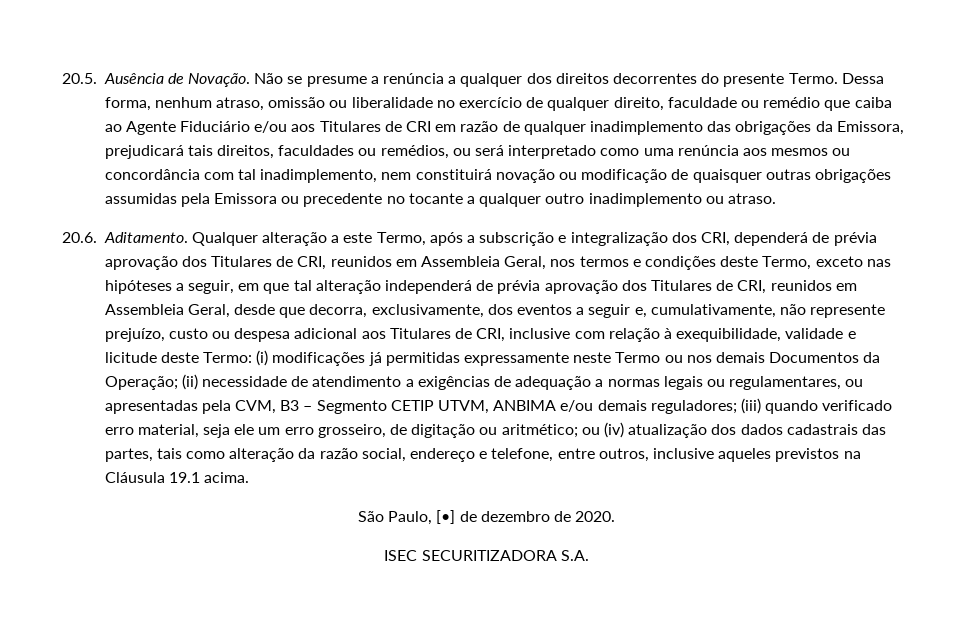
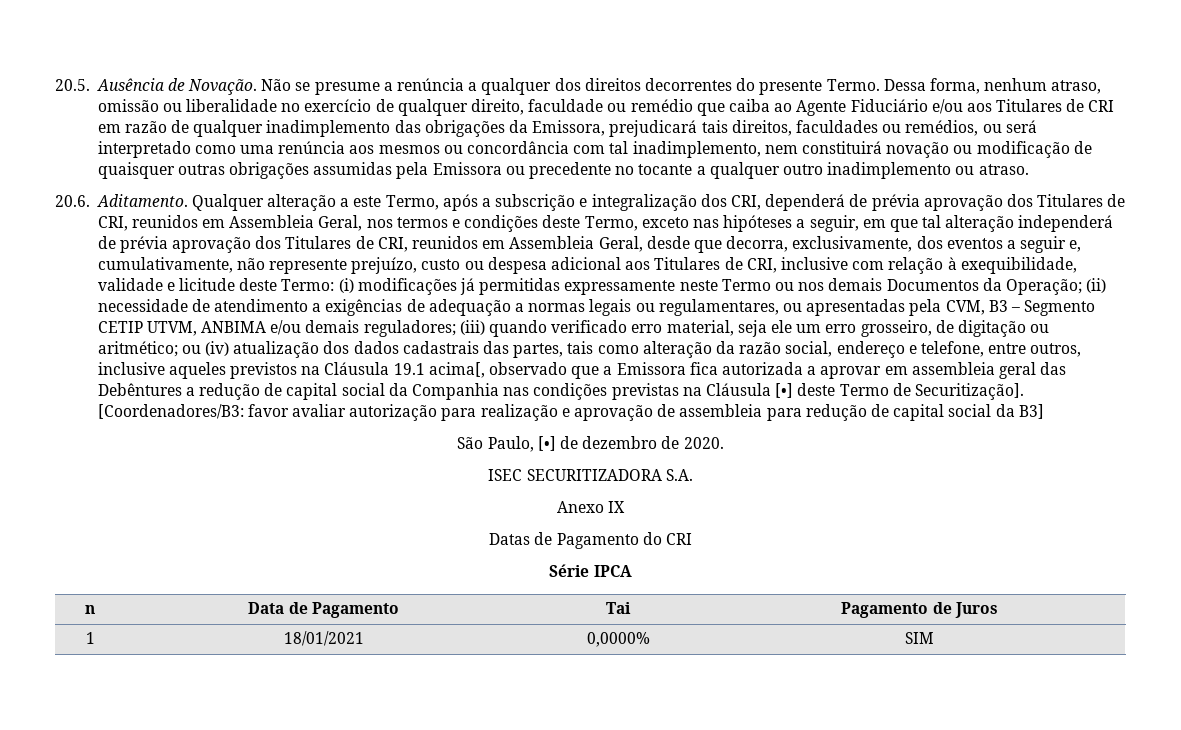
[204,472,250,483] acima. -> [428,362,1067,379] [97,383,1024,400] [97,404,1044,421] acima[, observado que a Emissora fica autorizada a aprovar em assembleia geral das Debêntures a redução de capital social da Companhia nas condições previstas na Cláusula [•] deste Termo de Securitização]. [Coordenadores/B3: favor avaliar autorização para realização e aprovação de assembleia para redução de capital social da B3]
(589, 555) none -> [556,501,626,513] [489,532,692,549] [549,564,632,577] [85,605,95,614] [248,602,399,618] [606,602,631,614] [841,602,998,618] [85,632,95,644] [283,631,364,646] [586,632,650,647] [905,632,934,644] // Anexo IX // Datas de Pagamento do CRI // Série IPCA // n | Data de Pagamento | Tai | Pagamento de Juros // 1 | 18/01/2021 | 0,0000% | SIM

